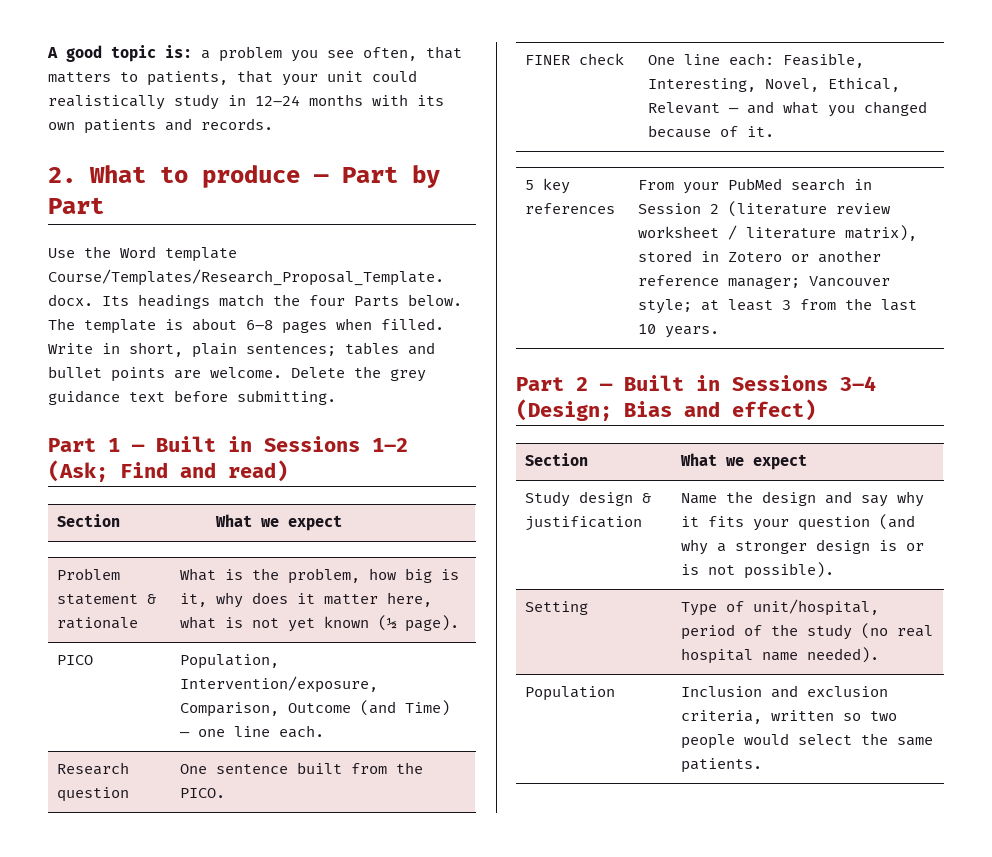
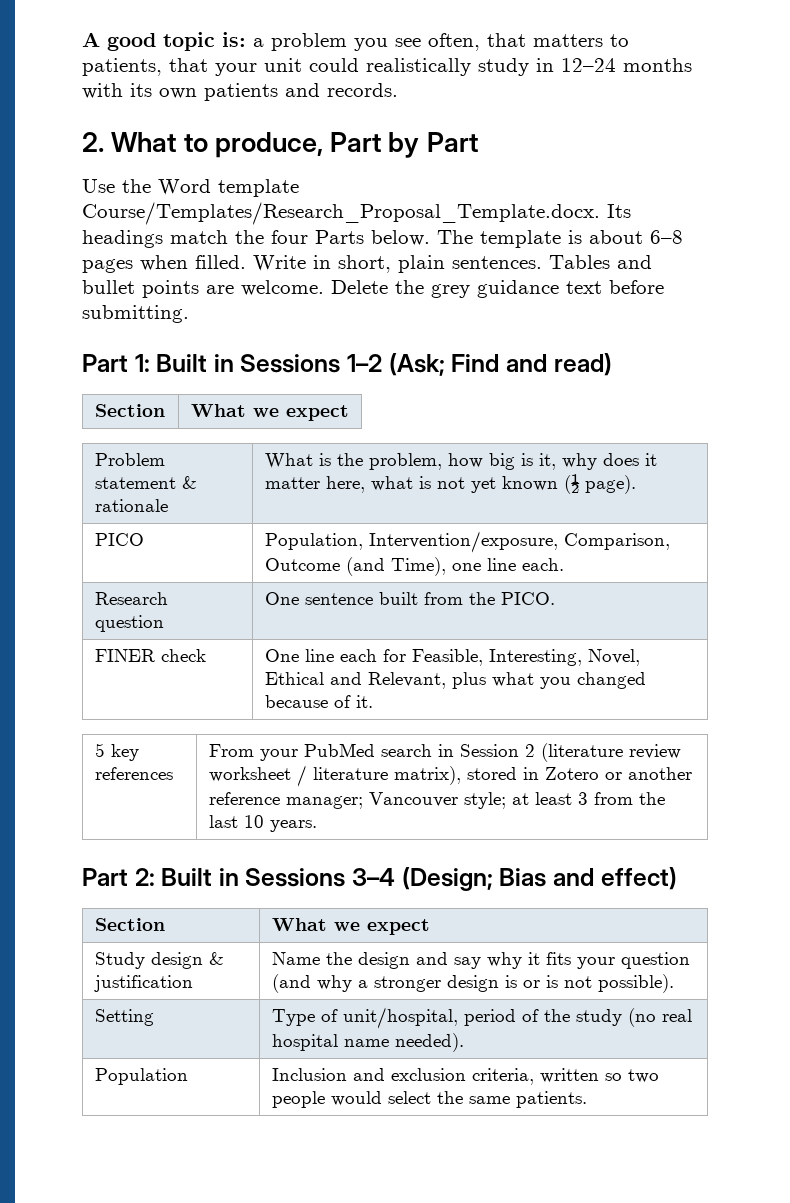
[202,165,329,188] produce — -> [214,132,323,158] produce,
[246,342,399,356] sentences; tables -> [452,255,610,269] sentences. Tables
[108,438,145,452] 1 — -> [134,354,150,372] 1:
[405,700,451,716] [180,732,191,737] Time) — -> [390,557,446,576] Time),
[729,53,775,66] each: -> [339,649,406,662] each for
[828,77,901,92] [648,101,775,114] Ethical, Relevant — and -> [264,672,486,689] Ethical and Relevant, plus
[576,377,613,391] 2 — -> [134,868,155,886] 2:

